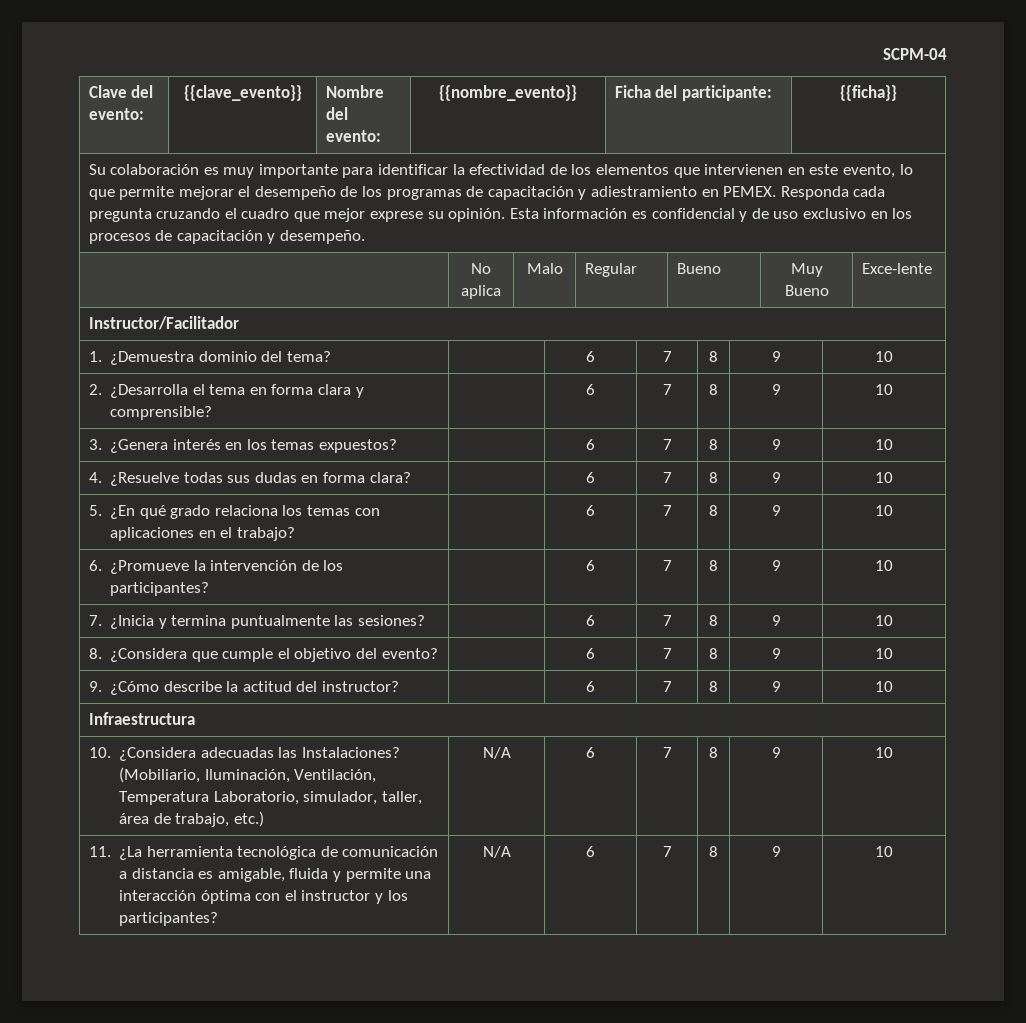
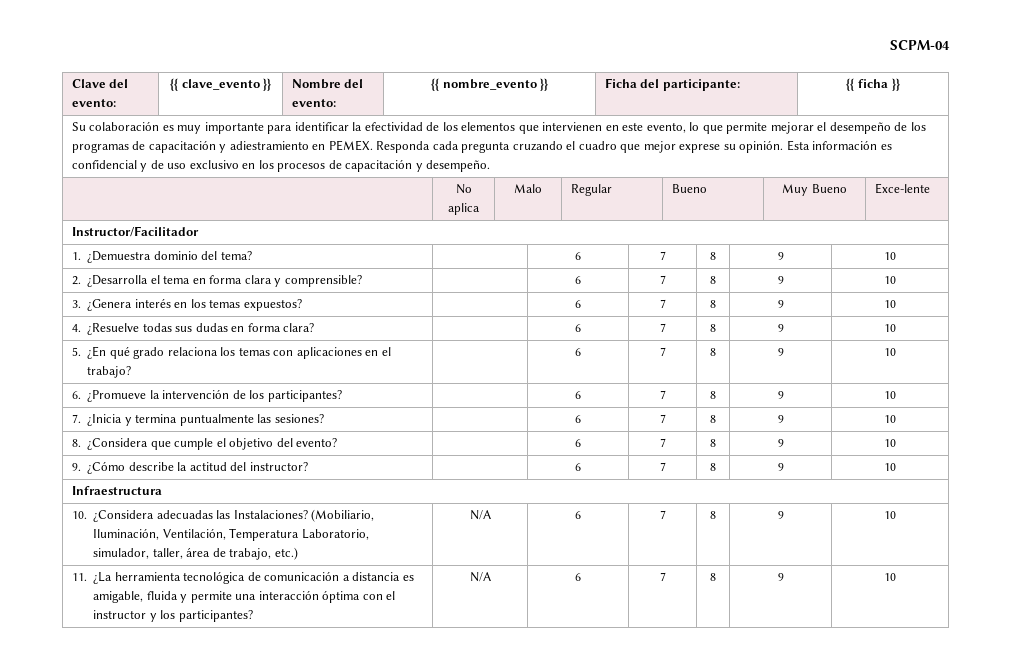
[183,85,302,101] {{clave_evento}} -> [169,78,272,91] {{ clave_evento }}
[439,85,577,101] {{nombre_evento}} -> [430,78,549,91] {{ nombre_evento }}
[840,85,897,101] {{ficha}} -> [846,78,900,91] {{ ficha }}

